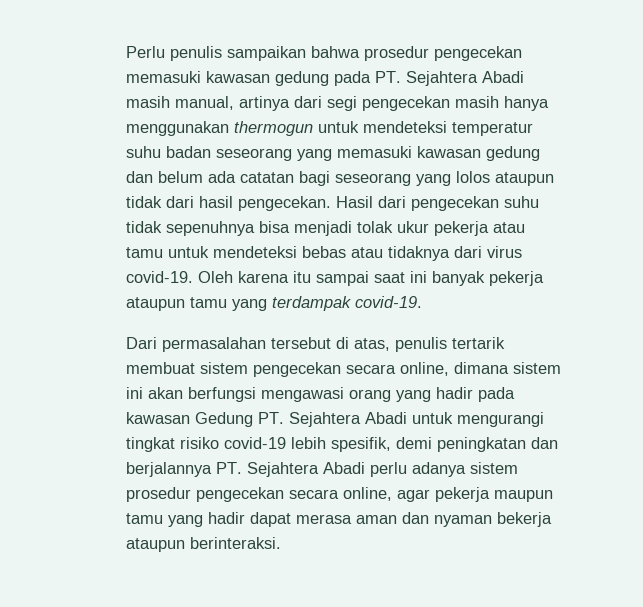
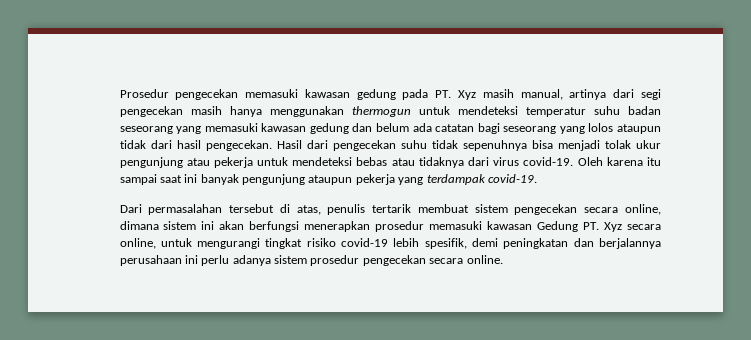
[125,46,429,61] Perlu penulis sampaikan bahwa prosedur -> [119,89,169,98] Prosedur
[405,71,524,86] Sejahtera Abadi -> [458,90,477,100] Xyz
[433,221,525,236] [125,247,163,258] pekerja atau tamu -> [119,157,253,168] pengunjung atau pekerja
[488,271,544,286] [125,297,227,311] pekerja ataupun tamu -> [241,174,395,185] pengunjung ataupun pekerja
[260,387,515,402] [125,412,407,427] mengawasi orang yang hadir pada kawasan Gedung PT. Sejahtera Abadi -> [304,221,661,232] [119,238,156,249] menerapkan prosedur memasuki kawasan Gedung PT. Xyz secara online,
[215,462,365,477] PT. Sejahtera Abadi -> [119,255,198,266] perusahaan ini
[342,487,553,502] [125,512,552,527] [125,537,281,552] online, agar pekerja maupun tamu yang hadir dapat merasa aman dan nyaman bekerja ataupun berinteraksi. -> [466,255,503,264] online.

